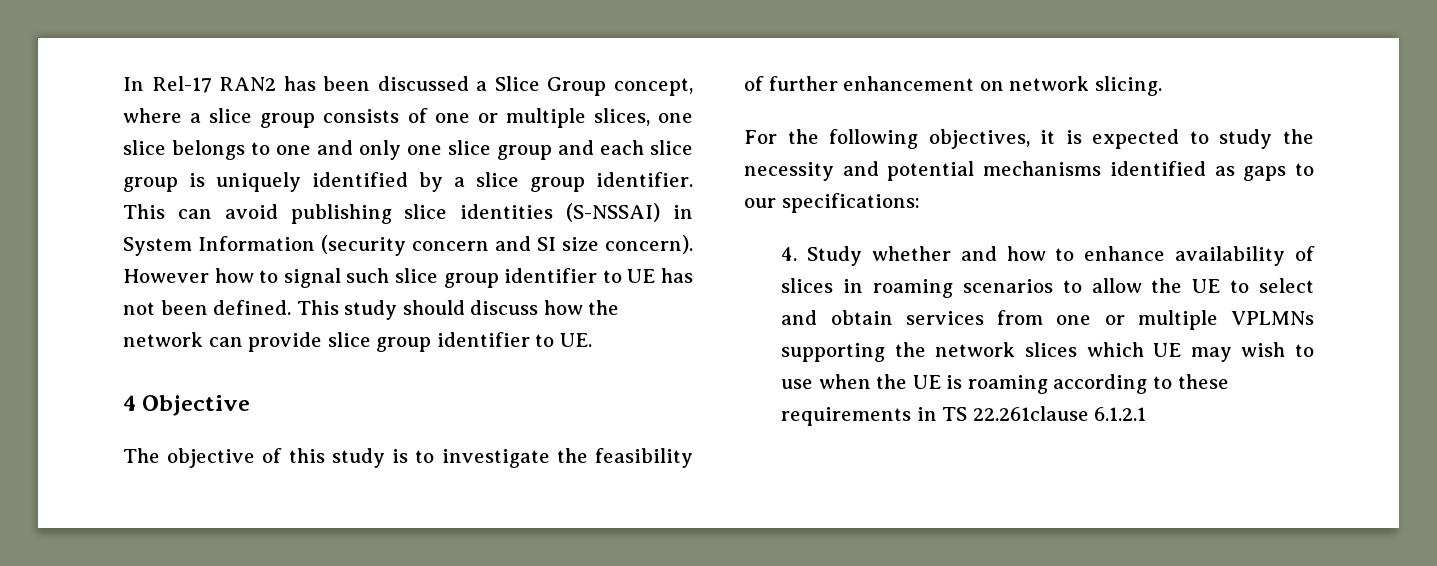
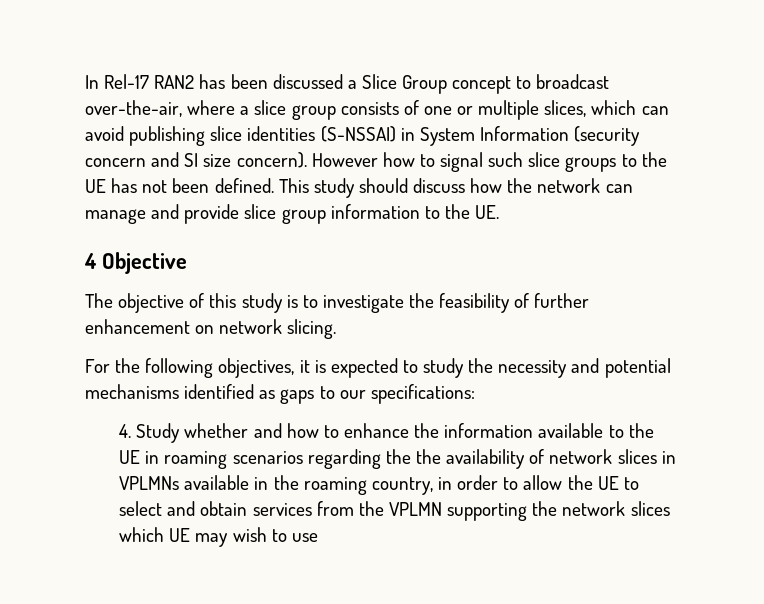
[614,78,693,96] concept, -> [452,74,610,94] [85,100,182,117] concept to broadcast over-the-air,
[658,113,694,123] [123,140,693,160] [123,172,694,192] [123,204,165,219] one slice belongs to one and only one slice group and each slice group is uniquely identified by a slice group identifier. This -> [591,100,637,115] which
[443,268,622,288] group identifier to -> [565,152,667,172] groups to the
(243, 342) none -> [85,204,180,224] manage and
[436,332,555,347] identifier to -> [330,204,470,219] information to the
[1175,246,1315,266] [781,278,1053,298] availability of slices in roaming scenarios -> [414,423,654,438] [119,449,676,469] [119,475,499,495] the information available to the UE in roaming scenarios regarding the the availability of network slices in VPLMNs available in the roaming country, in order
[1056,310,1314,330] one or multiple VPLMNs -> [358,501,443,516] the VPLMN
[818,374,1229,394] [781,406,1147,426] when the UE is roaming according to these requirements in TS 22.261clause 6.1.2.1 -> (318, 537) none

